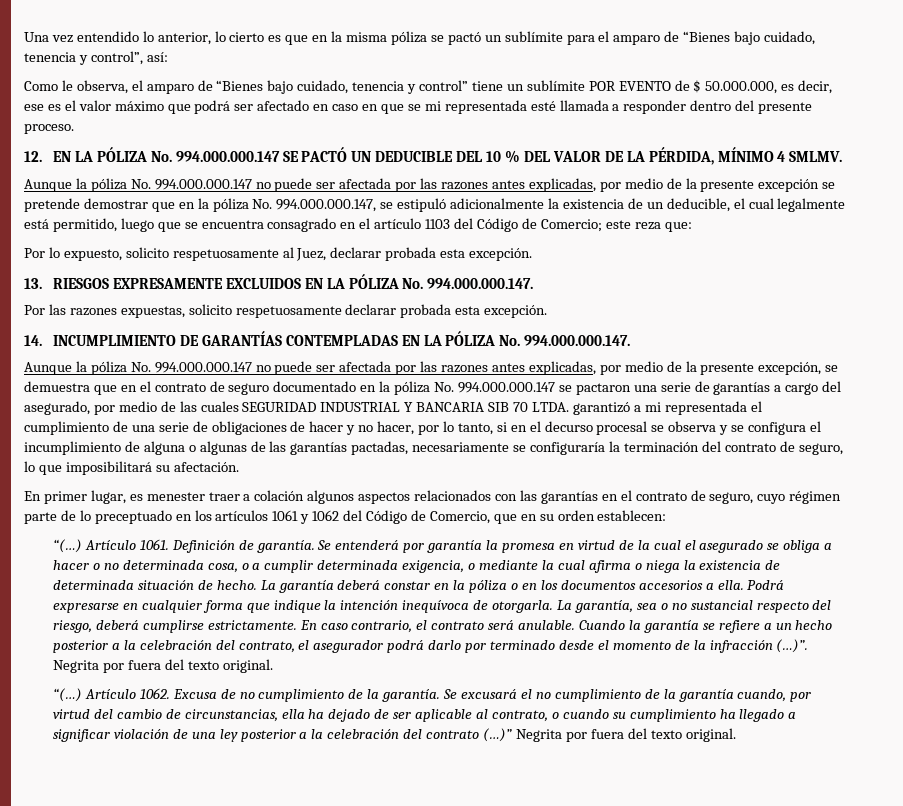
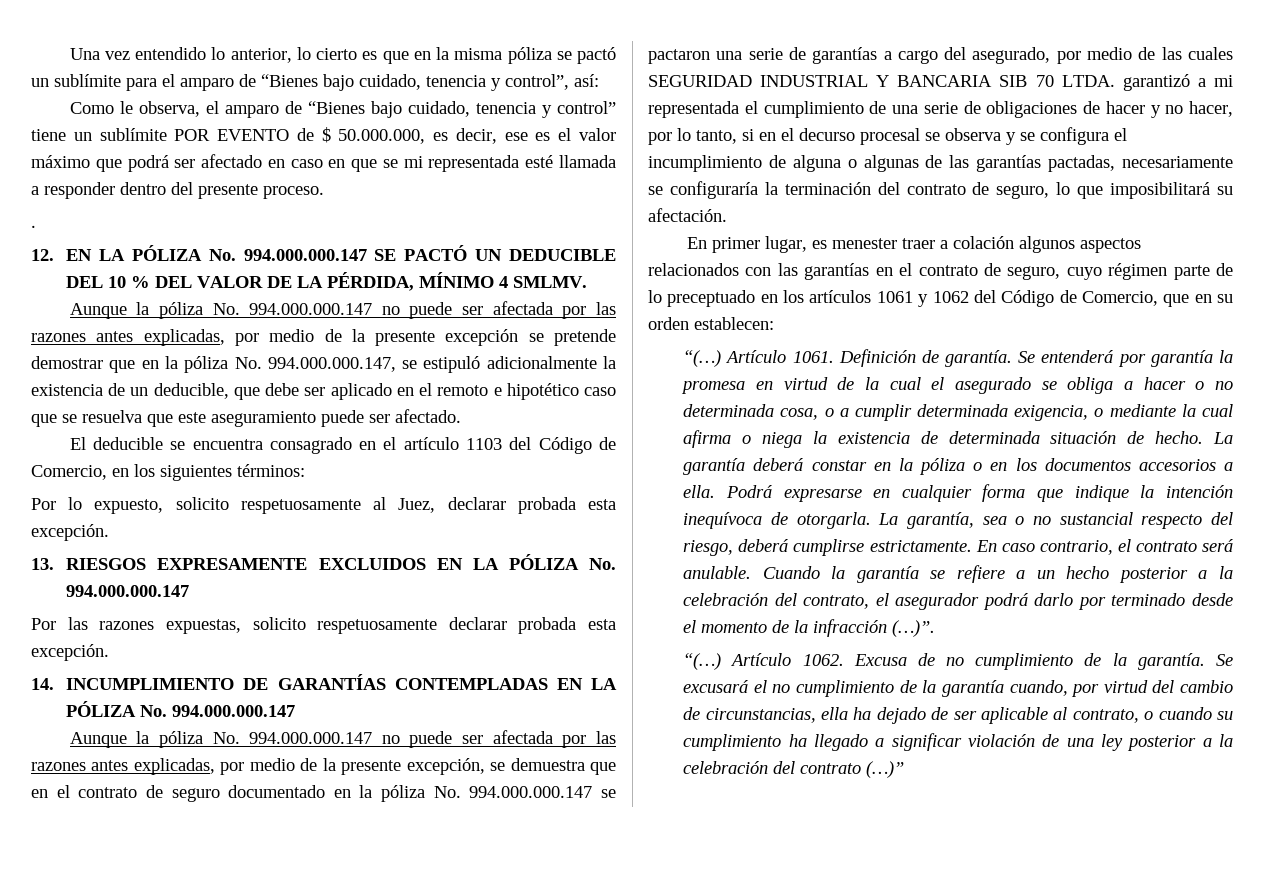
(74, 129) none -> [31,225,36,228] // .
[733,198,846,212] [24,218,181,232] el cual legalmente está permitido, luego que -> [233,383,616,400] [31,409,461,427] [69,437,163,450] que debe ser aplicado en el remoto e hipotético caso que se resuelva que este aseguramiento puede ser afectado. // El deducible
[540,219,692,232] Comercio; este reza que: -> [31,464,305,481] Comercio, en los siguientes términos:
[427,278,534,289] 994.000.000.147. -> [66,585,190,597] 994.000.000.147
[524,335,631,346] 994.000.000.147. -> [172,705,296,717] 994.000.000.147
[52,659,273,673] Negrita por fuera del texto original. -> (936, 628) none
[515,728,736,742] Negrita por fuera del texto original. -> (905, 769) none

